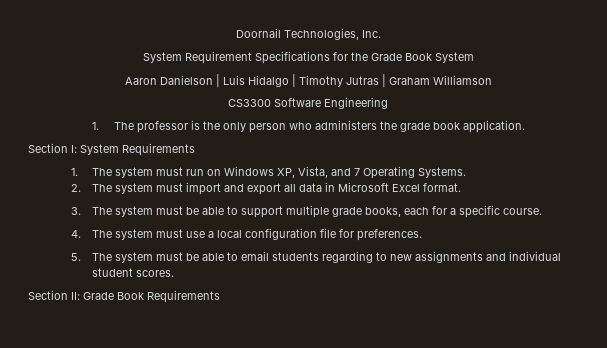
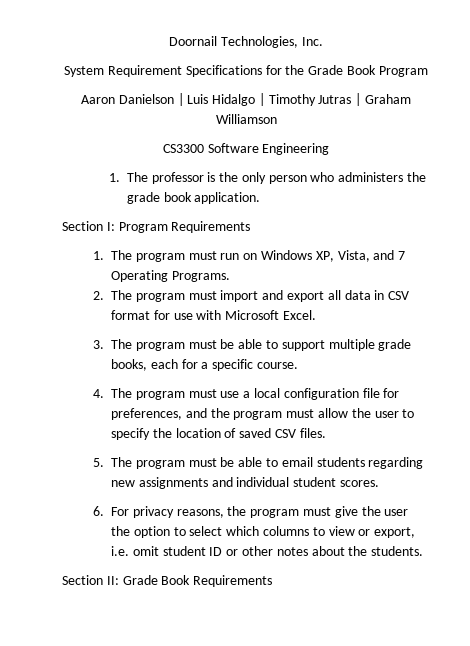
[434,52,474,63] System -> [378,66,428,77] Program
[80,144,119,155] System -> [118,222,168,233] Program
[115,167,154,178] system -> [135,253,185,262] program
[418,167,467,178] Systems. -> [171,271,230,282] Programs.
[115,183,154,194] system -> [135,293,185,302] program
[338,182,462,192] Microsoft Excel format. -> [388,291,410,300] [111,310,317,320] CSV format for use with Microsoft Excel.
[115,206,154,217] system -> [135,342,185,351] program
[115,229,154,240] system -> [135,391,185,400] program
[357,229,423,241] preferences. -> [111,408,415,420] [111,428,326,440] preferences, and the program must allow the user to specify the location of saved CSV files.
[115,252,154,263] system -> [135,460,185,469] program
[376,252,388,261] to -> (424, 463) none
(175, 273) none -> [93,506,409,518] [111,526,416,538] [111,546,424,556] // 6. For privacy reasons, the program must give the user the option to select which columns to view or export, i.e. omit student ID or other notes about the students.

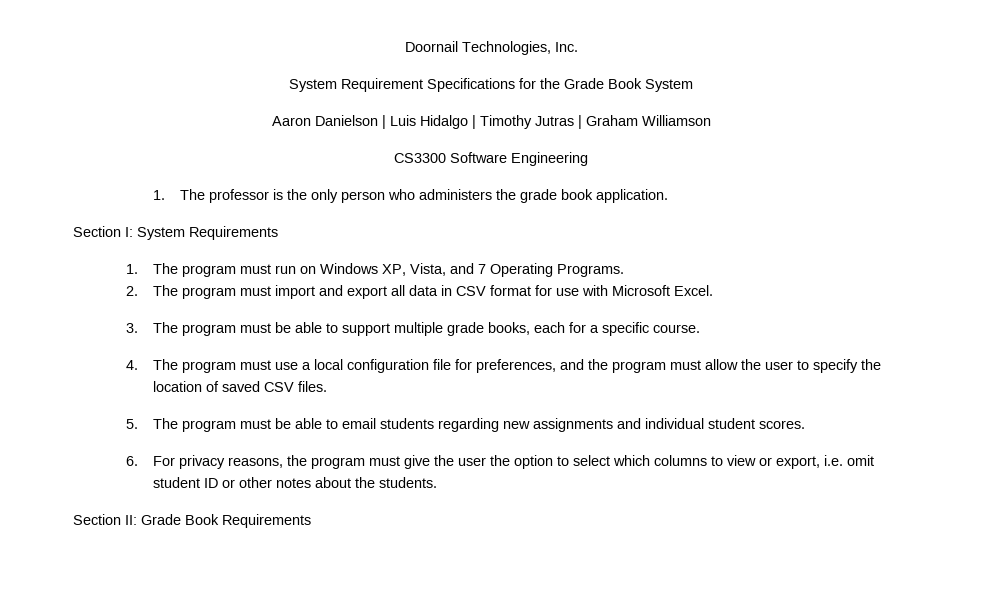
[378,66,428,77] Program -> [645,79,693,92] System
[118,222,168,233] Program -> [137,227,185,240] System

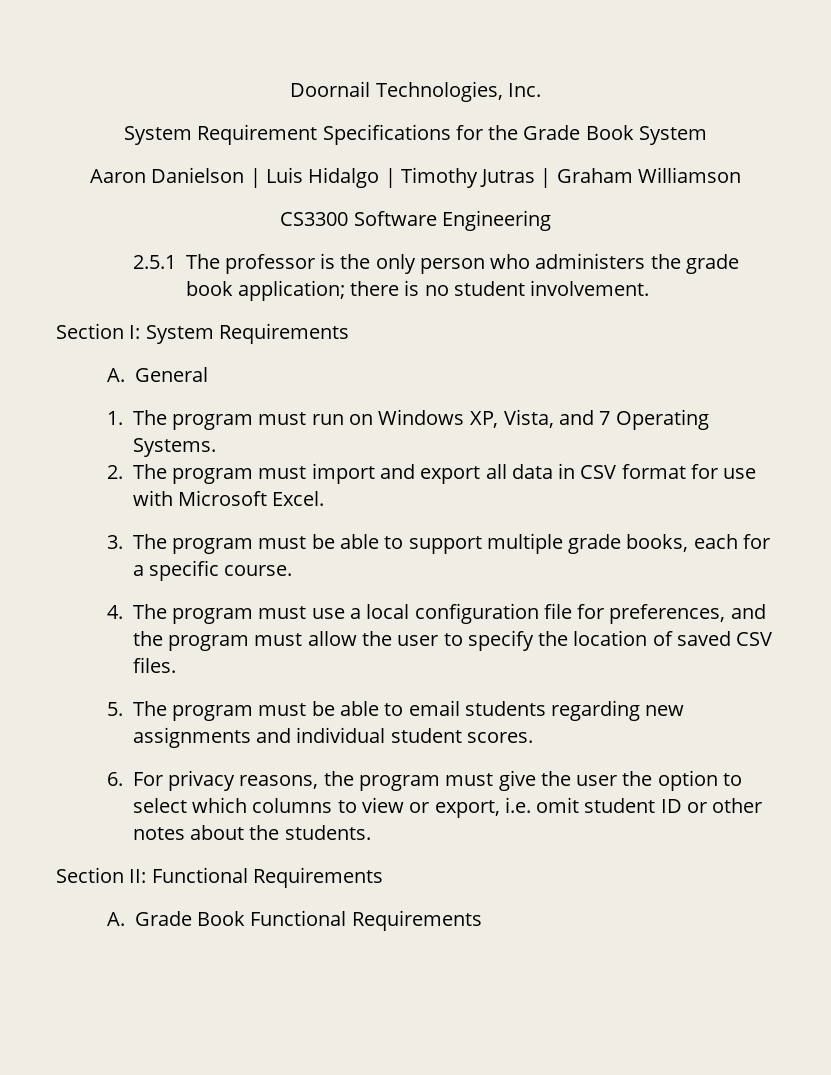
[153,190,166,200] 1. -> [132,255,176,269] 2.5.1
[595,189,668,203] application. -> [237,280,650,301] application; there is no student involvement.
(278, 233) none -> [107,367,208,382] // A. General
[557,264,625,277] Programs. -> [132,438,216,457] Systems.
[141,514,219,525] Grade Book -> [151,867,383,888] [107,910,347,926] Functional Requirements // A. Grade Book Functional

